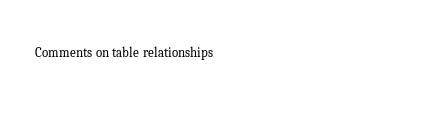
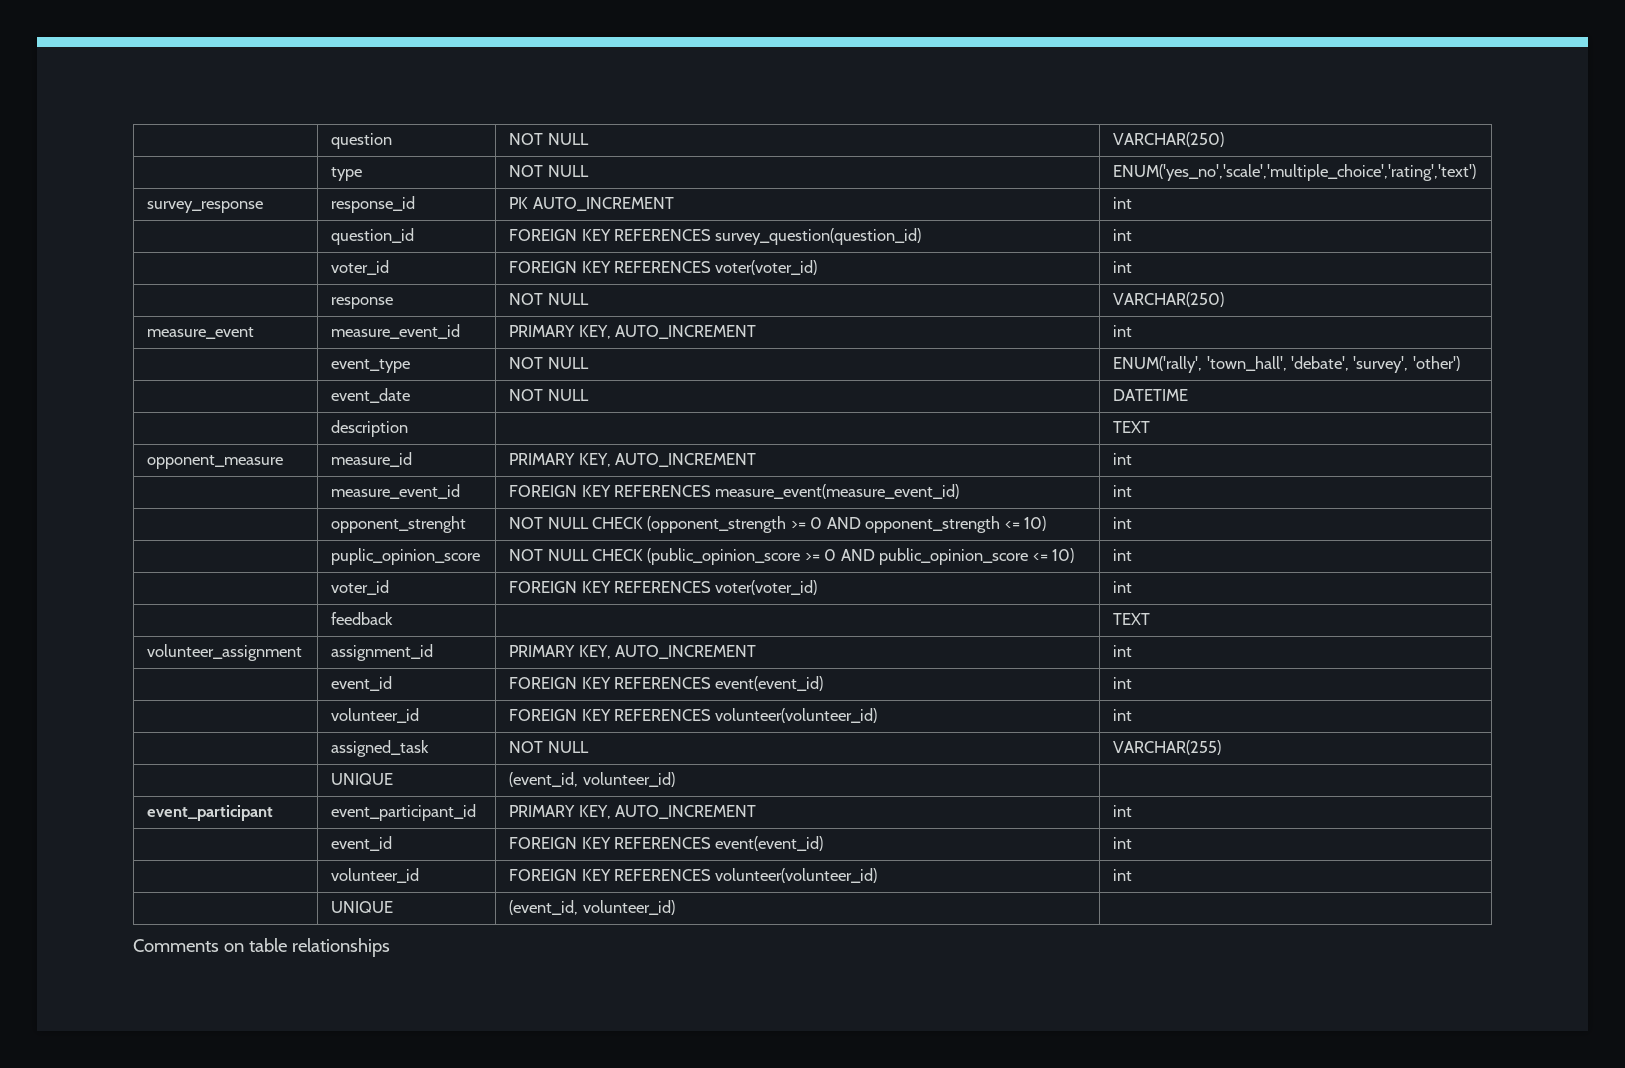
(35, 52) none -> [331,133,393,149] [509,133,589,145] [1113,132,1225,147] [331,167,363,181] [509,165,589,177] [1113,164,1477,181] [147,201,264,213] [331,196,416,213] [509,197,674,211] [1113,197,1133,209] [331,228,415,245] [509,228,922,245] [1113,229,1133,241] [331,260,390,275] [509,260,818,275] [1113,261,1133,273] [331,297,394,309] [509,293,589,305] [1113,292,1225,307] [147,327,255,339] [331,324,461,339] [509,325,757,339] [1113,325,1133,337] [331,359,411,373] [509,357,589,369] [1113,356,1460,373] [331,388,411,403] [509,389,589,401] [1113,389,1189,401] [331,420,409,437] [1113,421,1151,433] [147,455,284,469] [331,452,413,467] [509,453,757,467] [1113,453,1133,465] [331,484,461,499] [509,484,960,499] [1113,485,1133,497] [331,516,467,533] [509,516,1047,533] [1113,517,1133,529] [331,548,481,565] [509,548,1075,565] [1113,549,1133,561] [331,580,390,595] [509,580,818,595] [1113,581,1133,593] [331,612,394,625] [1113,613,1151,625] [147,644,303,661] [331,644,434,661] [509,645,757,659] [1113,645,1133,657] [331,676,393,691] [509,676,824,691] [1113,677,1133,689] [331,708,420,723] [509,708,878,723] [1113,709,1133,721] [331,740,430,757] [509,741,589,753] [1113,740,1222,755] [331,773,394,785] [509,772,675,787] [147,805,274,821] [331,804,477,821] [509,805,757,819] [1113,805,1133,817] [331,836,393,851] [509,836,824,851] [1113,837,1133,849] [331,868,420,883] [509,868,878,883] [1113,869,1133,881] [331,901,394,913] [509,900,675,915] | question | NOT NULL | VARCHAR(250) // | type | NOT NULL | ENUM('yes_no','scale','multiple_choice','rating','text') // survey_response | response_id | PK AUTO_INCREMENT | int // | question_id | FOREIGN KEY REFERENCES survey_question(question_id) | int // | voter_id | FOREIGN KEY REFERENCES voter(voter_id) | int // | response | NOT NULL | VARCHAR(250) // measure_event | measure_event_id | PRIMARY KEY, AUTO_INCREMENT | int // | event_type | NOT NULL | ENUM('rally', 'town_hall', 'debate', 'survey', 'other') // | event_date | NOT NULL | DATETIME // | description | | TEXT // opponent_measure | measure_id | PRIMARY KEY, AUTO_INCREMENT | int // | measure_event_id | FOREIGN KEY REFERENCES measure_event(measure_event_id) | int // | opponent_strenght | NOT NULL CHECK (opponent_strength >= 0 AND opponent_strength <= 10) | int // | puplic_opinion_score | NOT NULL CHECK (public_opinion_score >= 0 AND public_opinion_score <= 10) | int // | voter_id | FOREIGN KEY REFERENCES voter(voter_id) | int // | feedback | | TEXT // volunteer_assignment | assignment_id | PRIMARY KEY, AUTO_INCREMENT | int // | event_id | FOREIGN KEY REFERENCES event(event_id) | int // | volunteer_id | FOREIGN KEY REFERENCES volunteer(volunteer_id) | int // | assigned_task | NOT NULL | VARCHAR(255) // | UNIQUE | (event_id, volunteer_id) | // event_participant | event_participant_id | PRIMARY KEY, AUTO_INCREMENT | int // | event_id | FOREIGN KEY REFERENCES event(event_id) | int // | volunteer_id | FOREIGN KEY REFERENCES volunteer(volunteer_id) | int // | UNIQUE | (event_id, volunteer_id) | //

